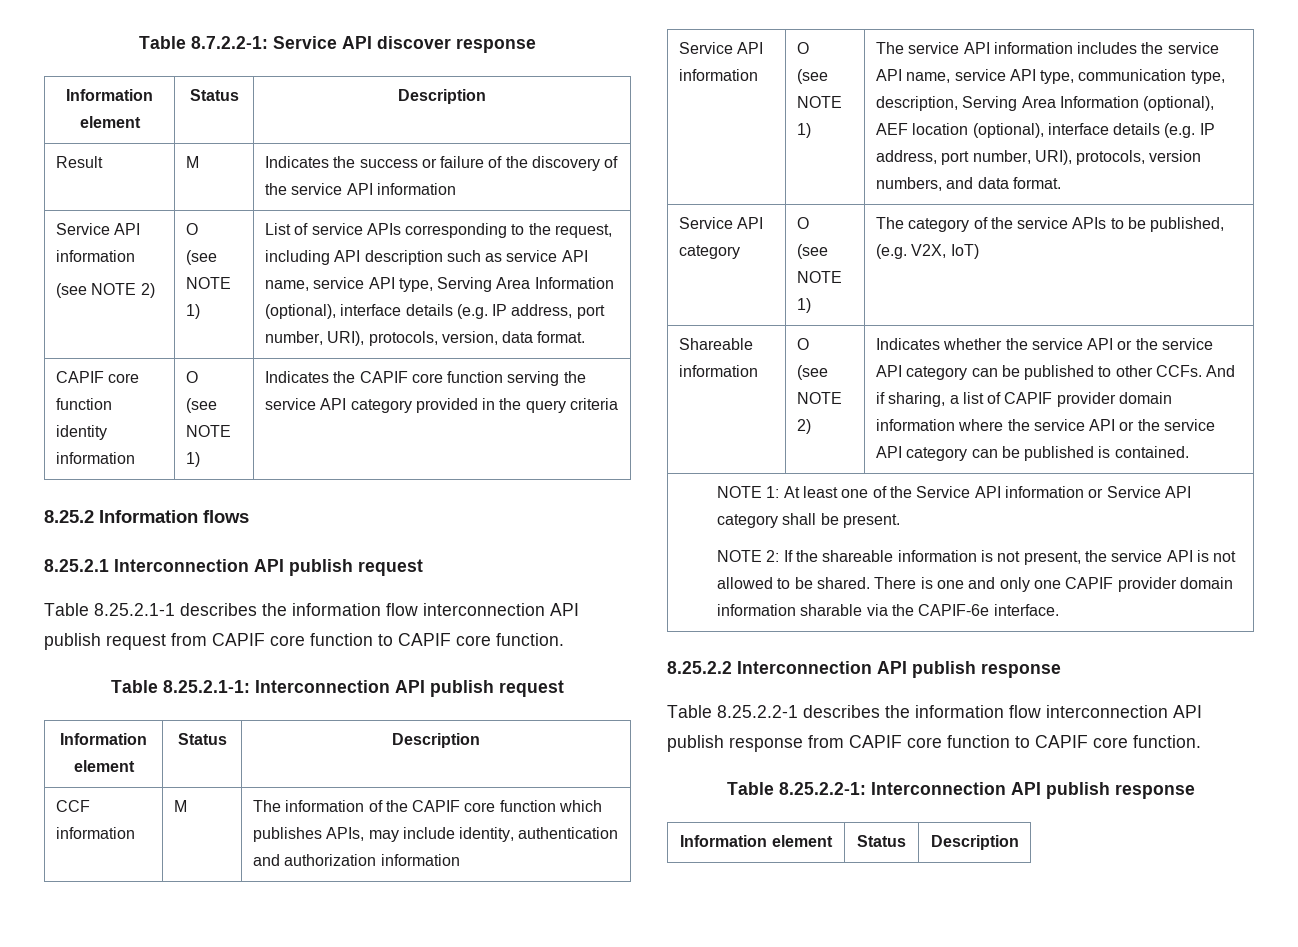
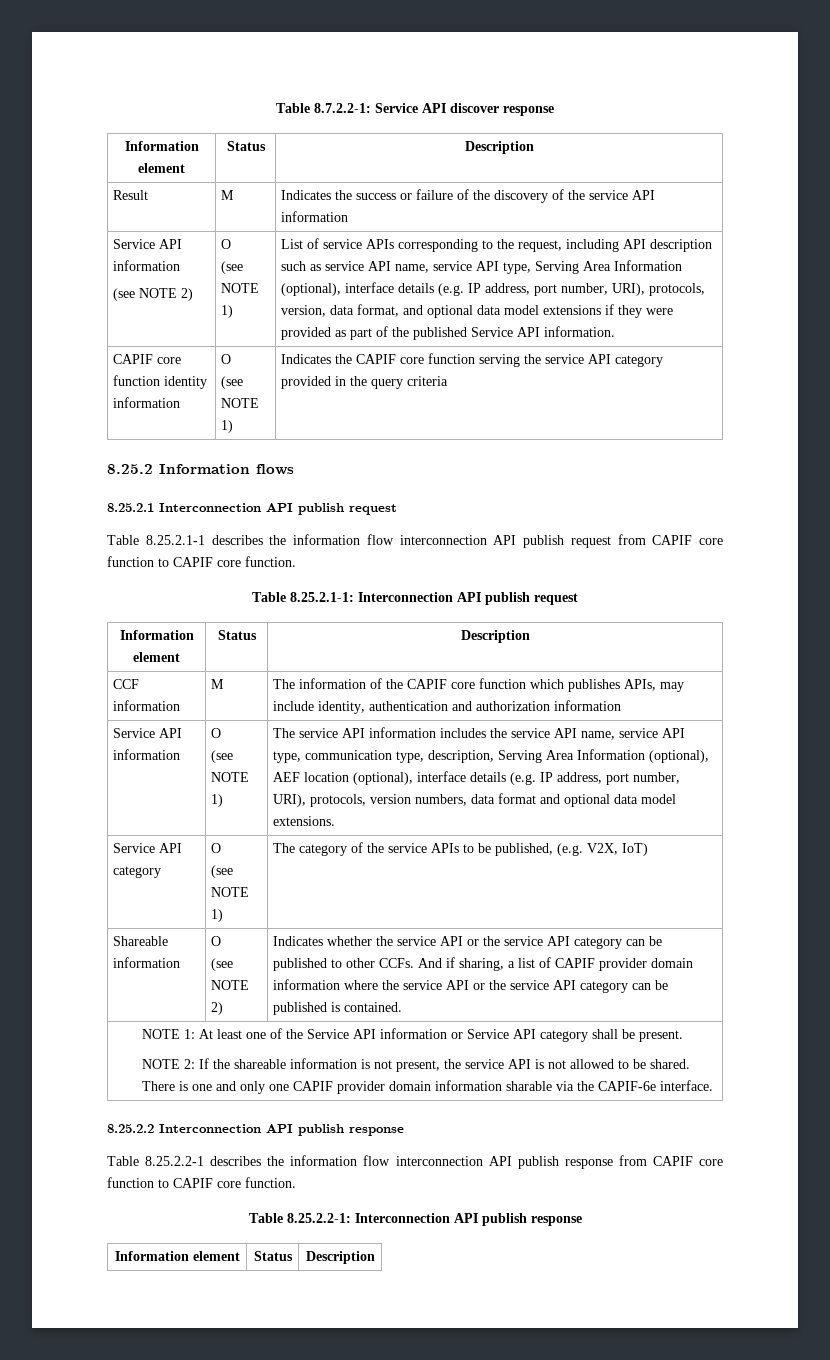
[537,331,586,343] format. -> [357,304,674,318] [281,326,616,340] format, and optional data model extensions if they were provided as part of the published Service API information.
[946,177,1061,189] and data format. -> [471,793,677,807] [273,816,336,826] data format and optional data model extensions.

